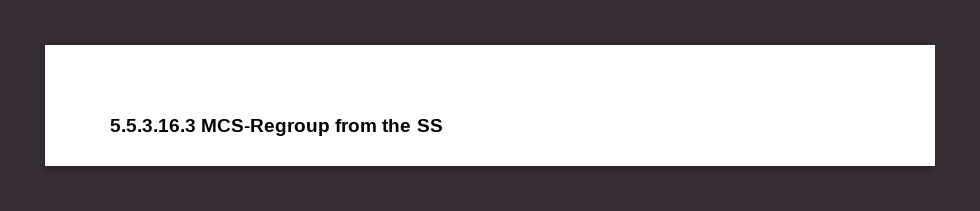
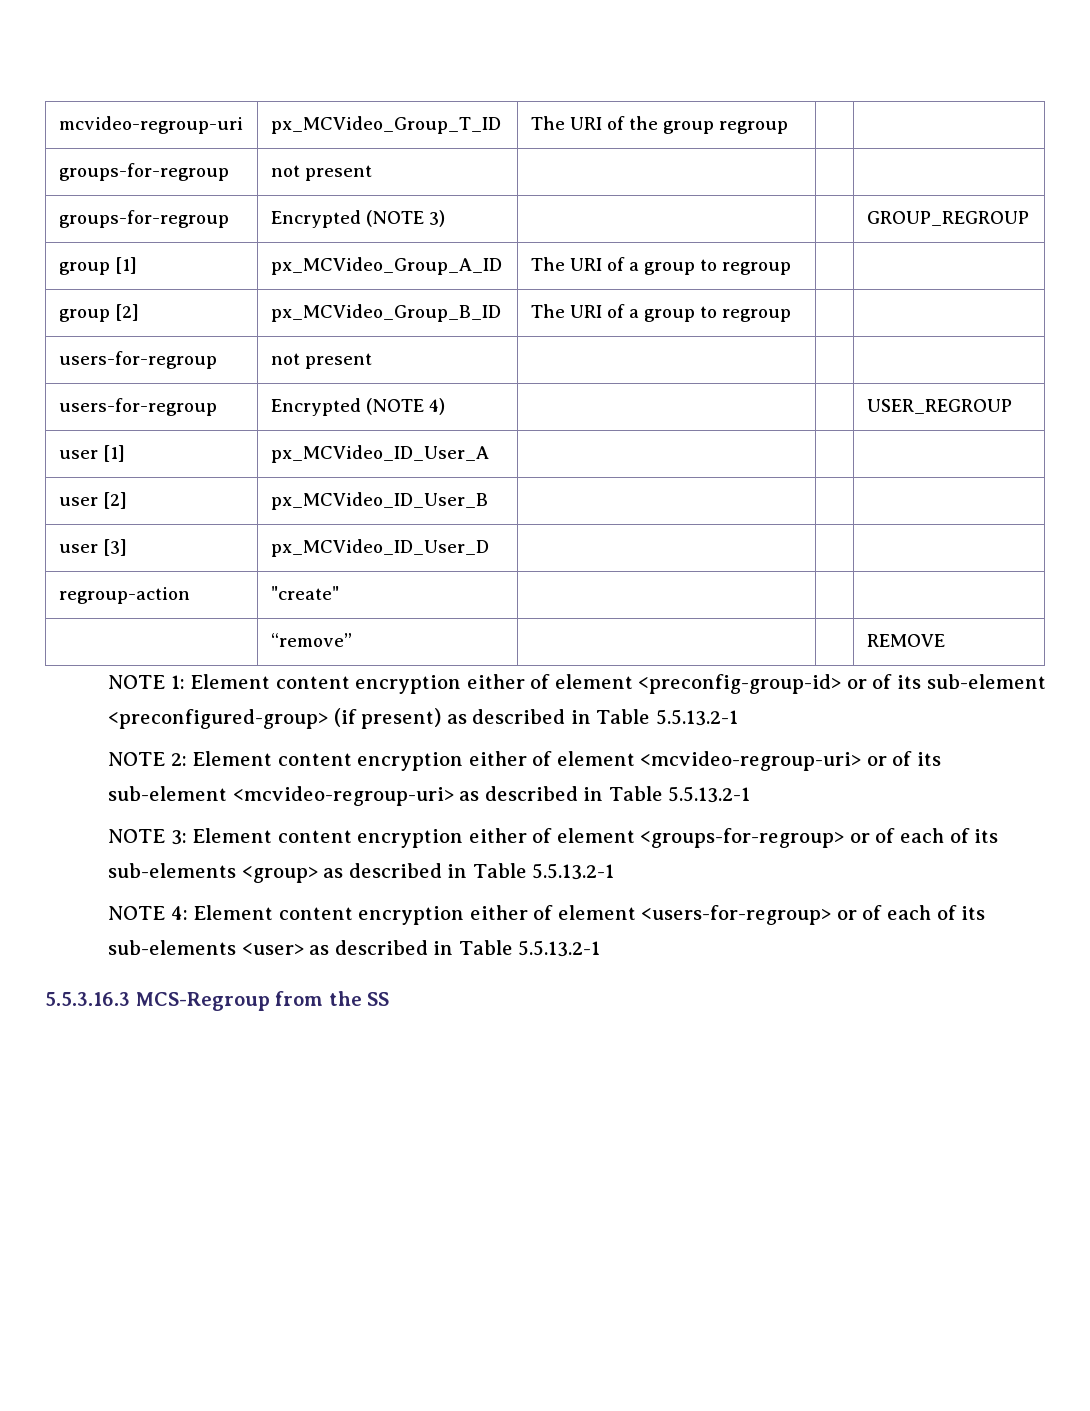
(110, 125) none -> [58,116,243,134] [270,116,501,134] [530,116,788,134] [58,163,229,181] [270,165,372,181] [58,210,229,228] [270,210,445,228] [866,211,1029,226] [58,257,137,275] [270,257,502,275] [530,257,791,275] [58,304,139,322] [270,304,501,322] [530,304,791,322] [58,351,217,369] [270,353,372,369] [58,398,217,416] [270,398,445,416] [866,399,1012,414] [58,445,125,462] [270,445,489,463] [58,492,127,509] [270,492,488,510] [58,539,127,556] [270,539,489,557] [58,587,190,604] [270,586,339,600] [270,633,352,647] [866,634,945,647] [108,674,1046,694] [108,708,738,729] [108,751,942,771] [108,786,751,806] [108,828,999,848] [108,863,615,883] [108,905,986,925] [108,940,601,957] mcvideo-regroup-uri | px_MCVideo_Group_T_ID | The URI of the group regroup | | // groups-for-regroup | not present | | | // groups-for-regroup | Encrypted (NOTE 3) | | | GROUP_REGROUP // group [1] | px_MCVideo_Group_A_ID | The URI of a group to regroup | | // group [2] | px_MCVideo_Group_B_ID | The URI of a group to regroup | | // users-for-regroup | not present | | | // users-for-regroup | Encrypted (NOTE 4) | | | USER_REGROUP // user [1] | px_MCVideo_ID_User_A | | | // user [2] | px_MCVideo_ID_User_B | | | // user [3] | px_MCVideo_ID_User_D | | | // regroup-action | "create" | | | // | “remove” | | | REMOVE // NOTE 1: Element content encryption either of element <preconfig-group-id> or of its sub-element <preconfigured-group> (if present) as described in Table 5.5.13.2-1 // NOTE 2: Element content encryption either of element <mcvideo-regroup-uri> or of its sub-element <mcvideo-regroup-uri> as described in Table 5.5.13.2-1 // NOTE 3: Element content encryption either of element <groups-for-regroup> or of each of its sub-elements <group> as described in Table 5.5.13.2-1 // NOTE 4: Element content encryption either of element <users-for-regroup> or of each of its sub-elements <user> as described in Table 5.5.13.2-1 //

